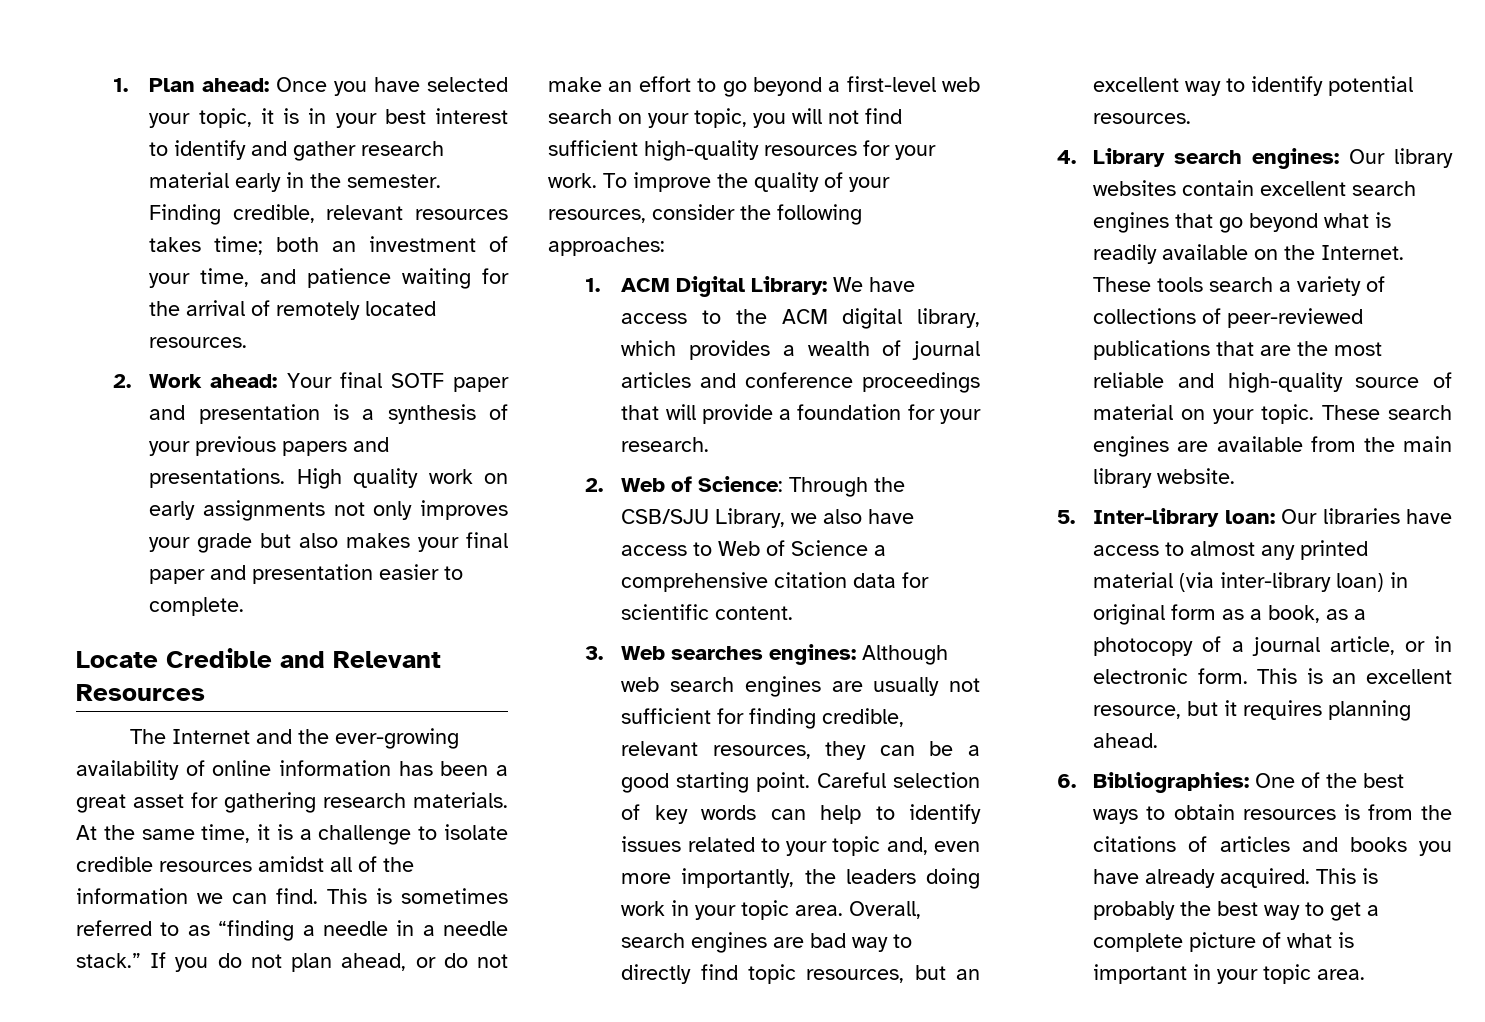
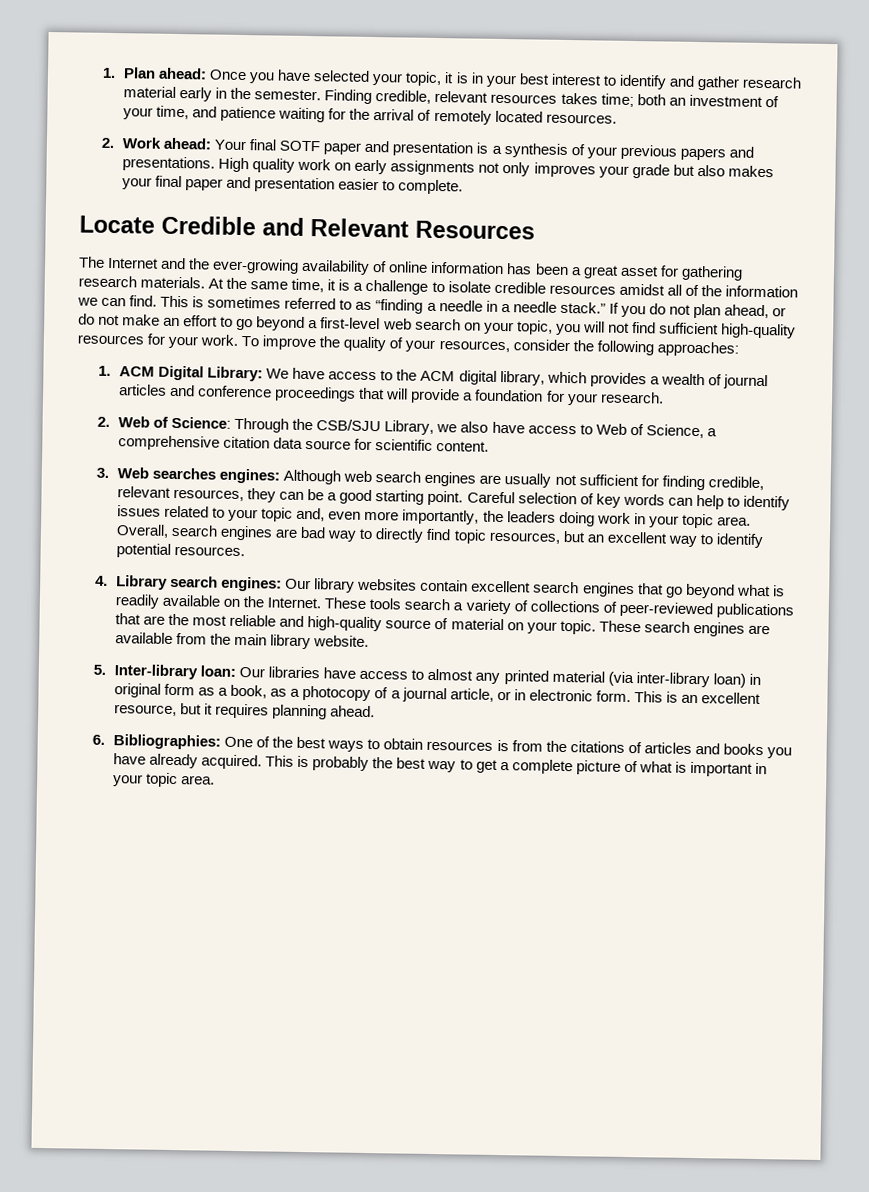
[791,540,869,556] Science -> [645,424,704,439] Science,
(897, 580) none -> [305,439,352,450] source

